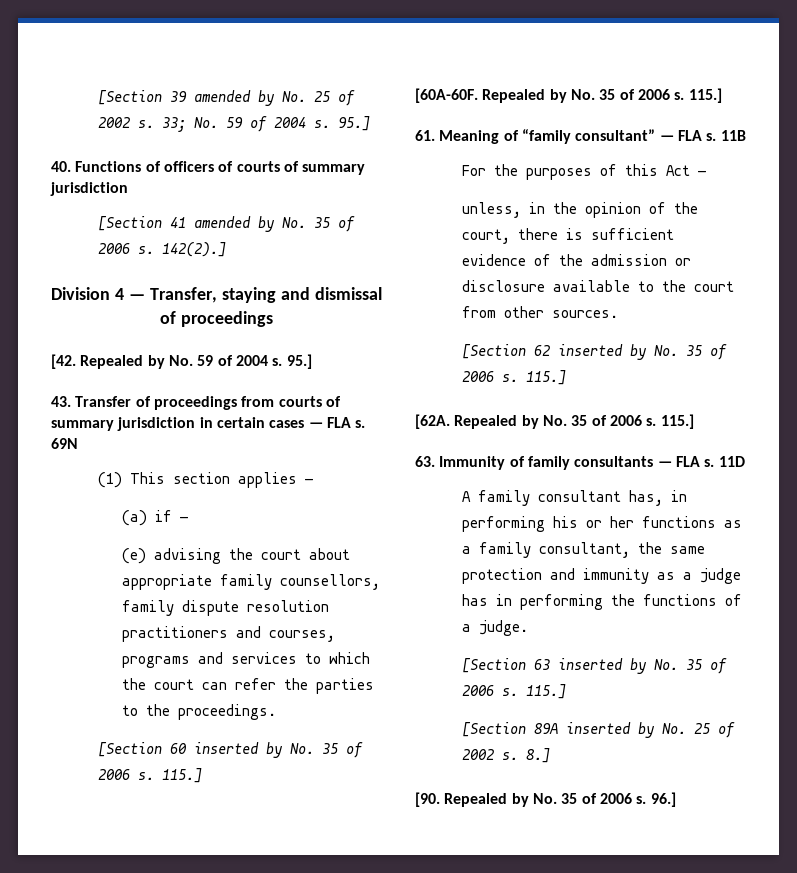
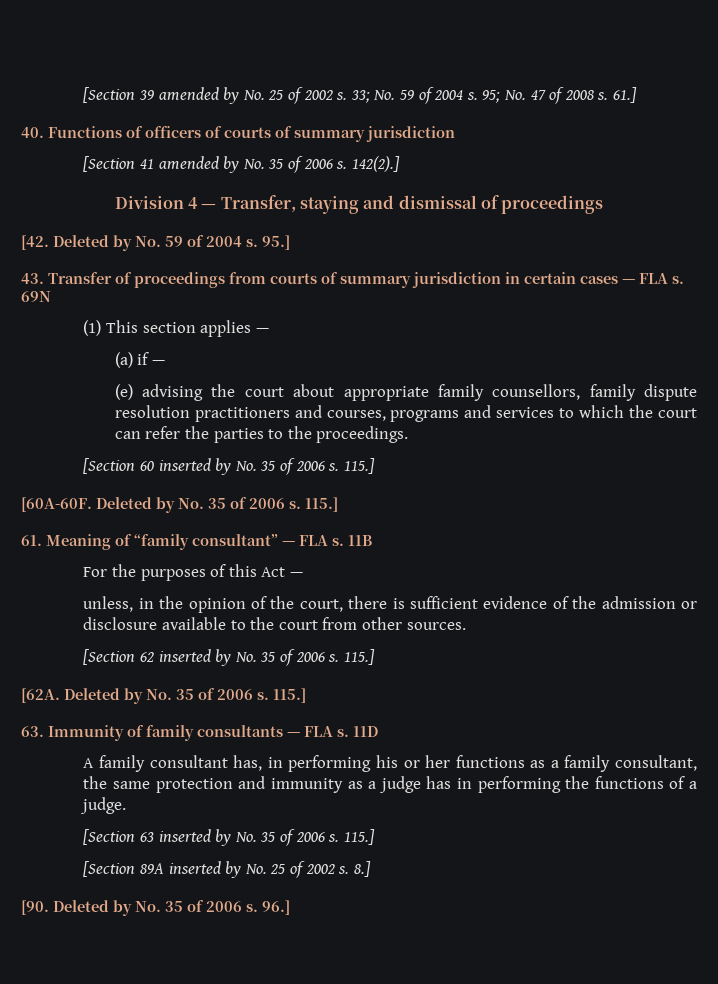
[338,116,371,131] 95.] -> [482,87,637,104] 95; No. 47 of 2008 s. 61.]
[80,355,144,369] Repealed -> [53,235,109,247] Deleted
[482,89,546,103] Repealed -> [96,497,152,509] Deleted
[454,415,518,429] Repealed -> [64,688,120,700] Deleted
[444,793,508,807] Repealed -> [53,900,109,912] Deleted

